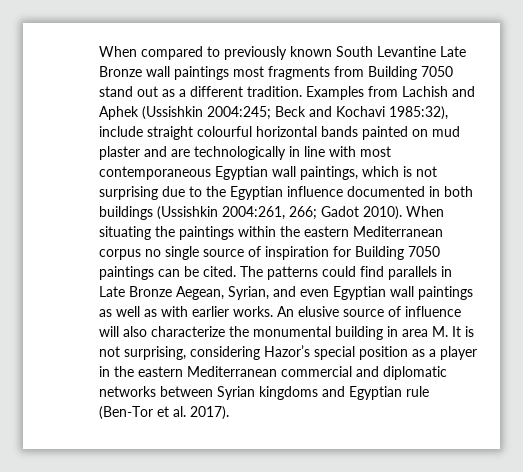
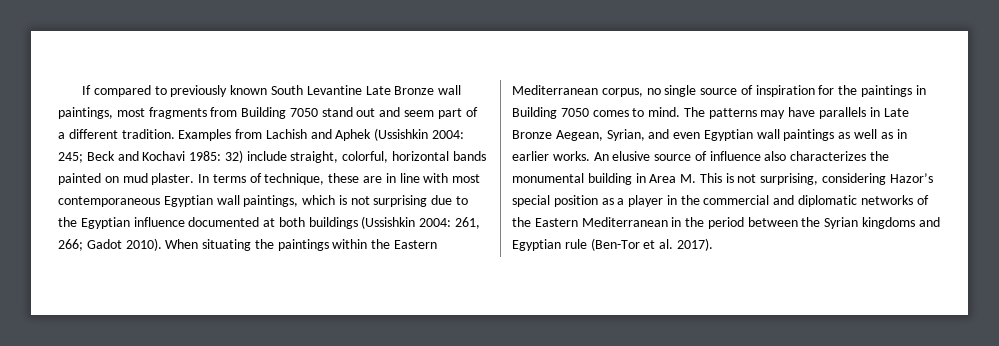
[99,46,137,57] When -> [82,85,92,95] If
[174,66,229,80] paintings -> [58,107,113,119] paintings,
[162,89,175,97] as -> [379,107,478,119] and seem part of
[207,106,271,120] 2004:245; -> [432,130,465,139] [58,152,83,163] 2004: 245;
[389,106,448,120] [99,126,252,140] 1985:32), include straight colourful -> [189,150,389,163] 1985: 32) include straight, colorful,
[99,146,286,160] plaster and are technologically -> [151,173,383,185] plaster. In terms of technique, these are
[429,186,440,197] in -> [263,218,276,227] at
[222,206,285,220] 2004:261, -> [419,217,481,229] 2004: 261,
[304,226,443,237] [99,249,141,260] eastern Mediterranean corpus -> [394,240,438,249] [512,85,643,97] Eastern Mediterranean corpus,
[355,246,440,260] [99,266,384,280] Building 7050 paintings can be cited. The patterns could find -> [838,85,926,97] [512,107,816,119] the paintings in Building 7050 comes to mind. The patterns may have
[161,306,188,317] with -> [896,129,907,139] in
[99,326,225,337] will also characterize -> [764,151,867,161] also characterizes
[402,326,461,337] area M. It -> [649,173,722,183] Area M. This
[138,366,277,377] eastern Mediterranean -> (700, 200) none
[160,386,213,397] between -> [916,195,929,205] [512,217,821,229] of the Eastern Mediterranean in the period between the

